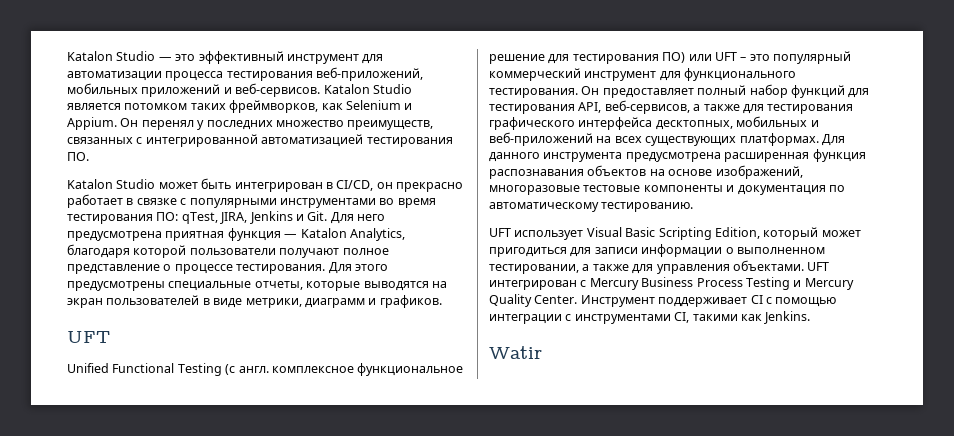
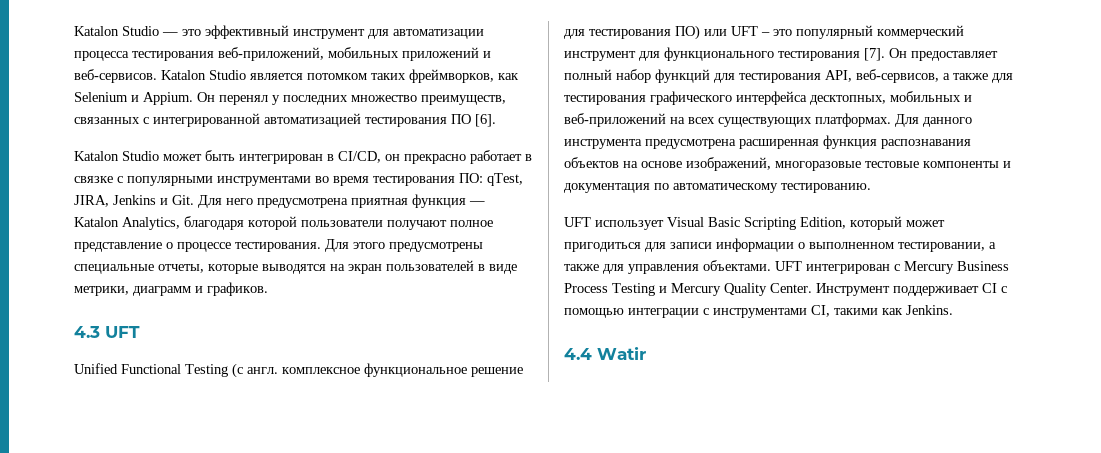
[67,152,89,161] ПО. -> [451,114,496,127] ПО [6].
(442, 301) none -> [74,326,100,338] 4.3
[489,88,578,98] тестирования. -> [778,48,885,61] тестирования [7].
(811, 317) none -> [564,348,592,360] 4.4

